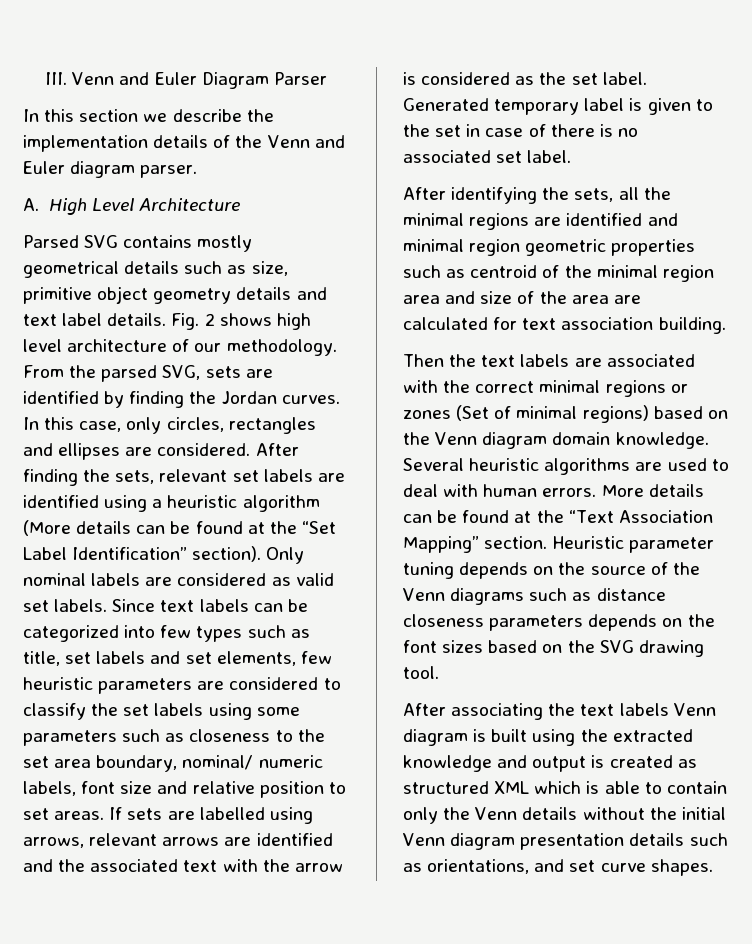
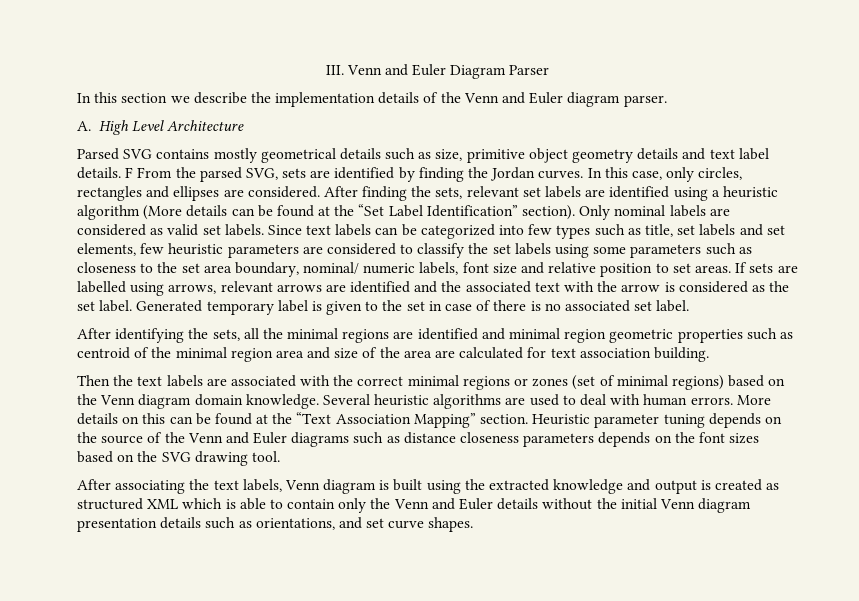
[171,313,311,330] [23,339,337,356] Fig. 2 shows high level architecture of our methodology. -> [125,167,134,178] F
[456,405,490,421] (Set -> [572,375,596,390] (set
(704, 490) none -> [122,413,166,424] on this
(445, 594) none -> [225,432,288,444] and Euler
[619,703,669,716] labels -> [242,479,282,492] labels,
(518, 813) none -> [431,498,494,510] and Euler

